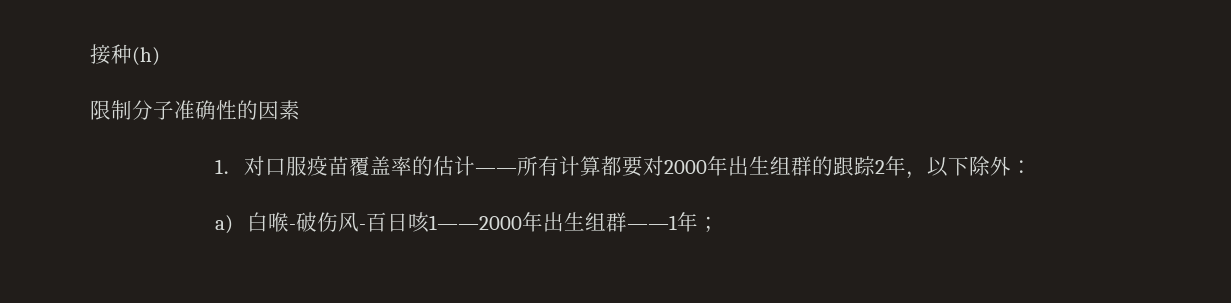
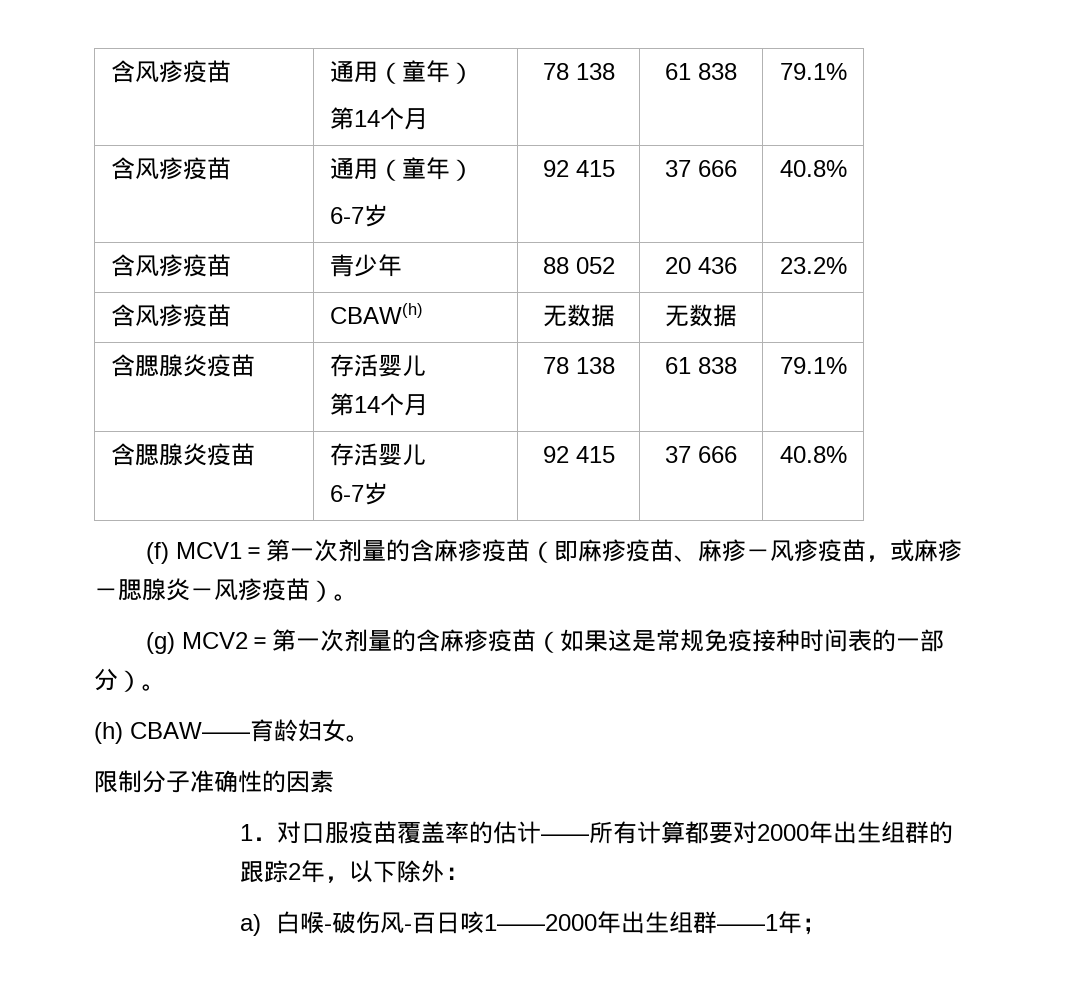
[90,44,160,66] 接种(h) -> [110,60,231,83] [329,60,474,84] [329,107,428,130] [542,63,615,80] [665,63,737,80] [779,63,847,80] [110,157,231,180] [329,157,474,181] [329,204,388,227] [542,160,615,177] [665,160,737,177] [779,160,847,177] [110,254,231,277] [329,254,402,277] [542,257,615,274] [665,257,737,274] [779,257,847,274] [110,304,231,327] [329,303,423,324] [542,304,615,327] [665,304,737,327] [110,354,255,377] [329,354,426,377] [329,393,428,416] [542,357,615,374] [665,357,737,374] [779,357,847,374] [110,443,255,466] [329,443,426,466] [329,482,388,505] [542,446,615,463] [665,446,737,463] [779,446,847,463] [145,539,962,564] [94,578,358,602] [145,629,944,654] [94,668,166,692] [94,719,370,744] 含风疹疫苗 | 通用（童年） // 第14个月 | 78 138 | 61 838 | 79.1% // 含风疹疫苗 | 通用（童年） // 6-7岁 | 92 415 | 37 666 | 40.8% // 含风疹疫苗 | 青少年 | 88 052 | 20 436 | 23.2% // 含风疹疫苗 | CBAW(h) | 无数据 | 无数据 | // 含腮腺炎疫苗 | 存活婴儿 // 第14个月 | 78 138 | 61 838 | 79.1% // 含腮腺炎疫苗 | 存活婴儿 // 6-7岁 | 92 415 | 37 666 | 40.8% // (f) MCV1＝第一次剂量的含麻疹疫苗（即麻疹疫苗、麻疹－风疹疫苗，或麻疹－腮腺炎－风疹疫苗）。 // (g) MCV2＝第一次剂量的含麻疹疫苗（如果这是常规免疫接种时间表的一部分）。 // (h) CBAW——育龄妇女。

